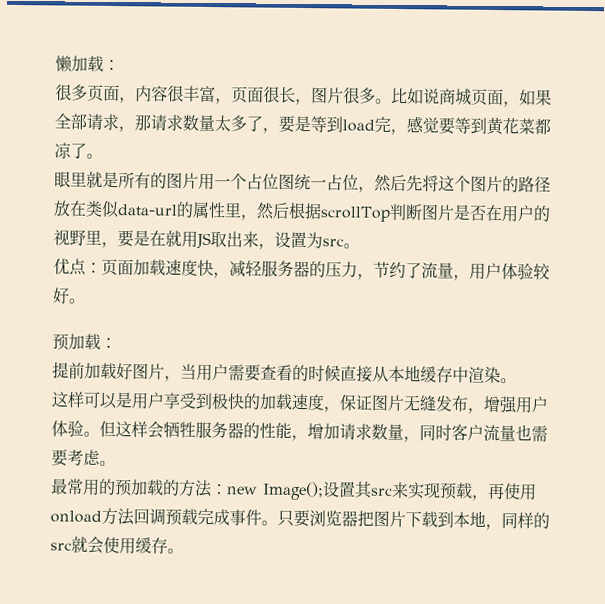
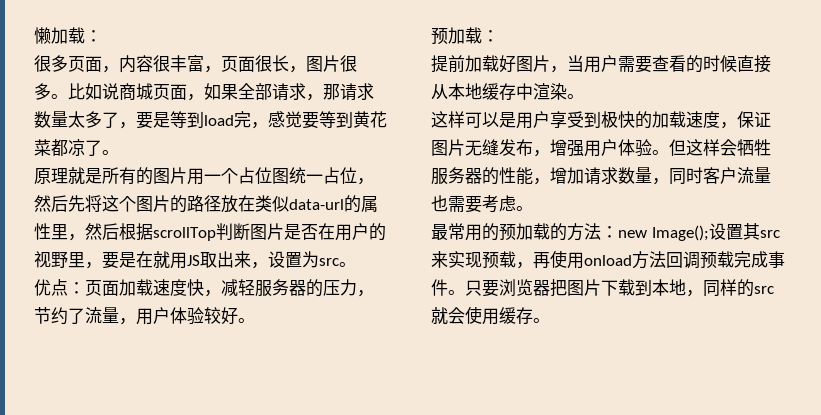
[54,171,87,188] 眼里 -> [34,168,68,184] 原理

